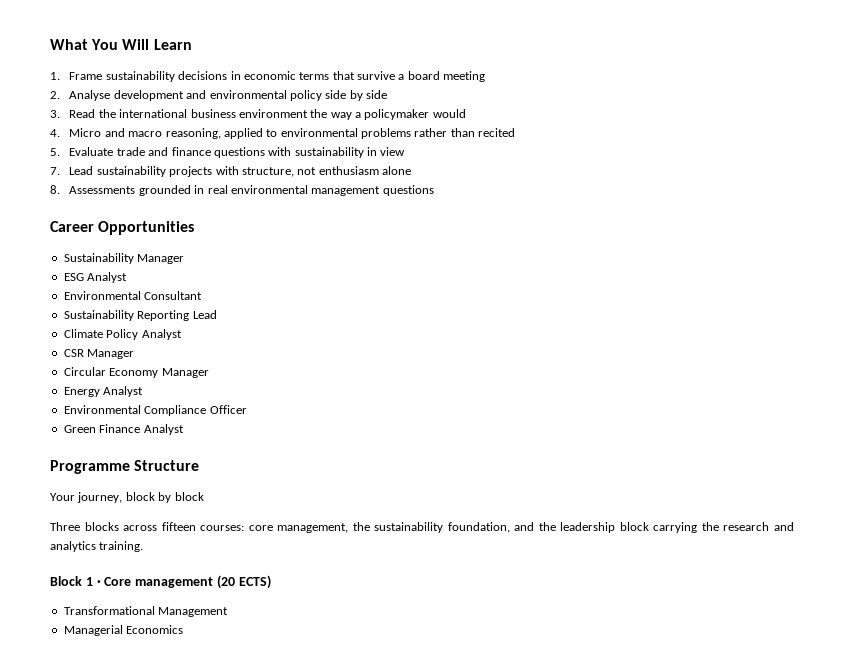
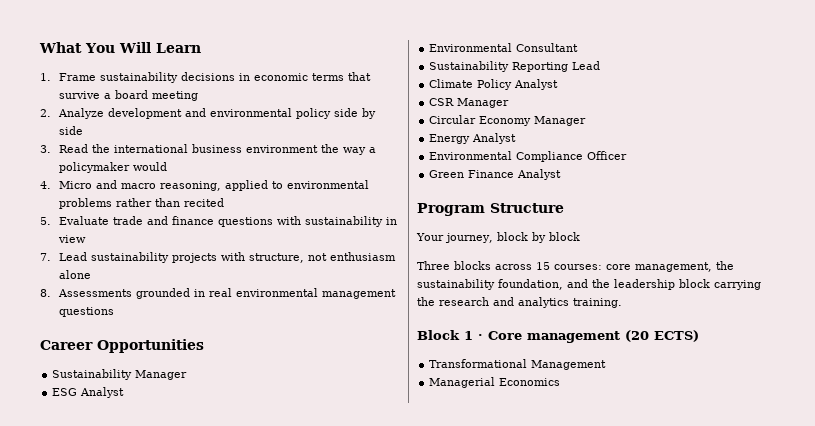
[69,90,111,101] Analyse -> [57,108,104,119] Analyze
[50,460,130,474] Programme -> [417,203,485,216] Program
[161,522,196,531] fifteen -> [536,262,550,270] 15

